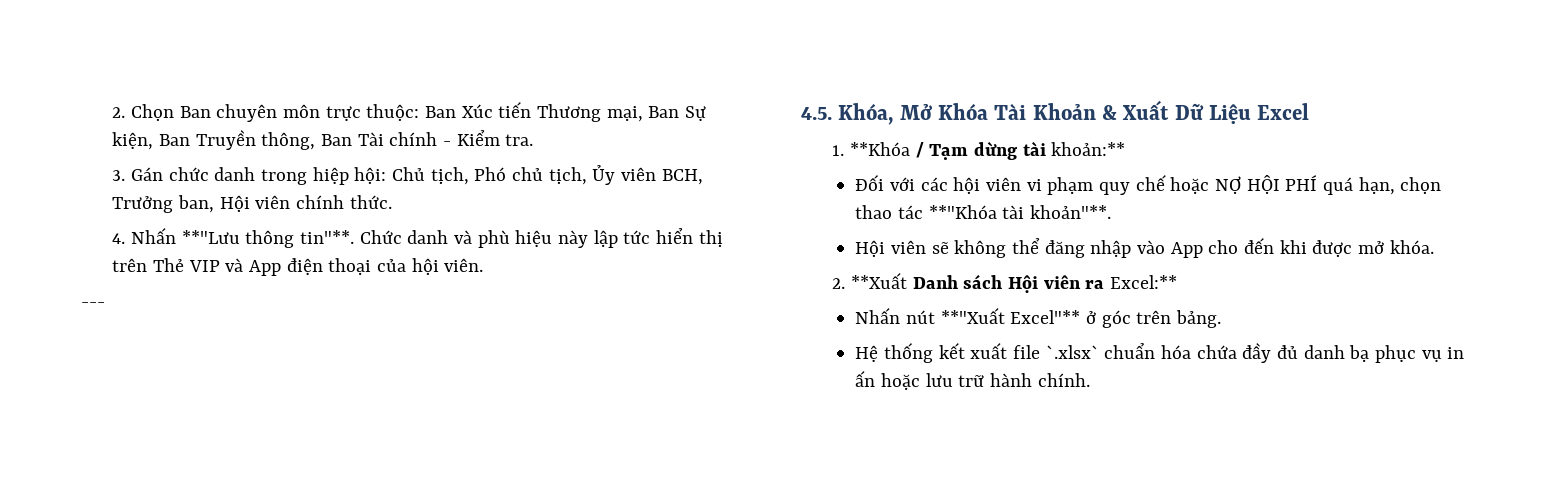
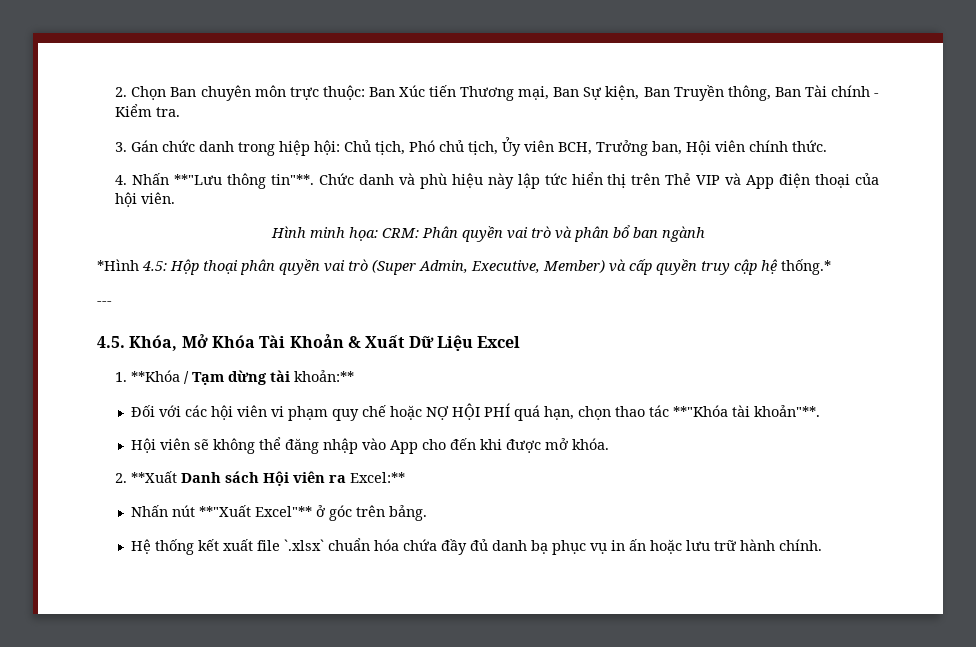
(484, 265) none -> [270,225,705,242] [97,259,831,275] // Hình minh họa: CRM: Phân quyền vai trò và phân bổ ban ngành // *Hình 4.5: Hộp thoại phân quyền vai trò (Super Admin, Executive, Member) và cấp quyền truy cập hệ thống.*

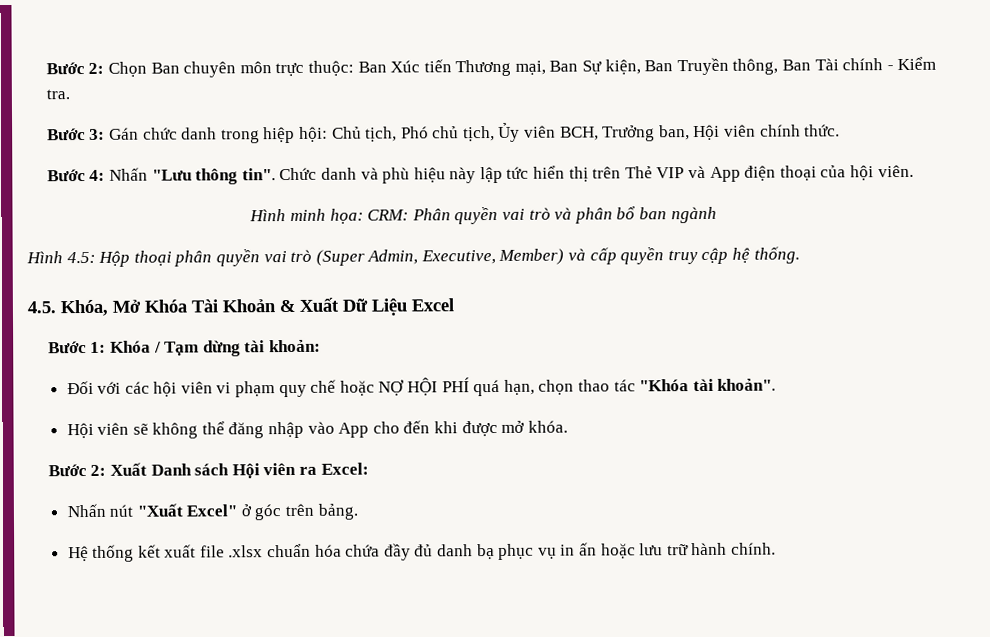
[115,87,128,97] 2. -> [45,62,105,75] Bước 2:
[115,142,128,152] 3. -> [46,128,106,141] Bước 3:
[115,173,315,189] 4. Nhấn **"Lưu thông tin"**. -> [46,167,276,185] Bước 4: Nhấn "Lưu thông tin".
[97,259,139,271] *Hình -> [26,251,63,264] Hình
[781,259,831,275] [97,301,112,305] thống.* // --- -> [753,246,800,264] thống.
[115,370,181,382] 1. **Khóa -> [47,340,151,354] Bước 1: Khóa
[294,370,355,382] khoản:** -> [268,339,321,353] khoản:
[673,405,821,417] **"Khóa tài khoản"**. -> [639,378,777,392] "Khóa tài khoản".
[115,471,178,483] 2. **Xuất -> [47,462,147,477] Bước 2: Xuất
[350,472,406,483] Excel:** -> [320,462,369,475] Excel:
[199,505,313,517] **"Xuất Excel"** -> [136,503,238,517] "Xuất Excel"
[284,539,325,551] `.xlsx` -> [228,545,264,558] .xlsx

